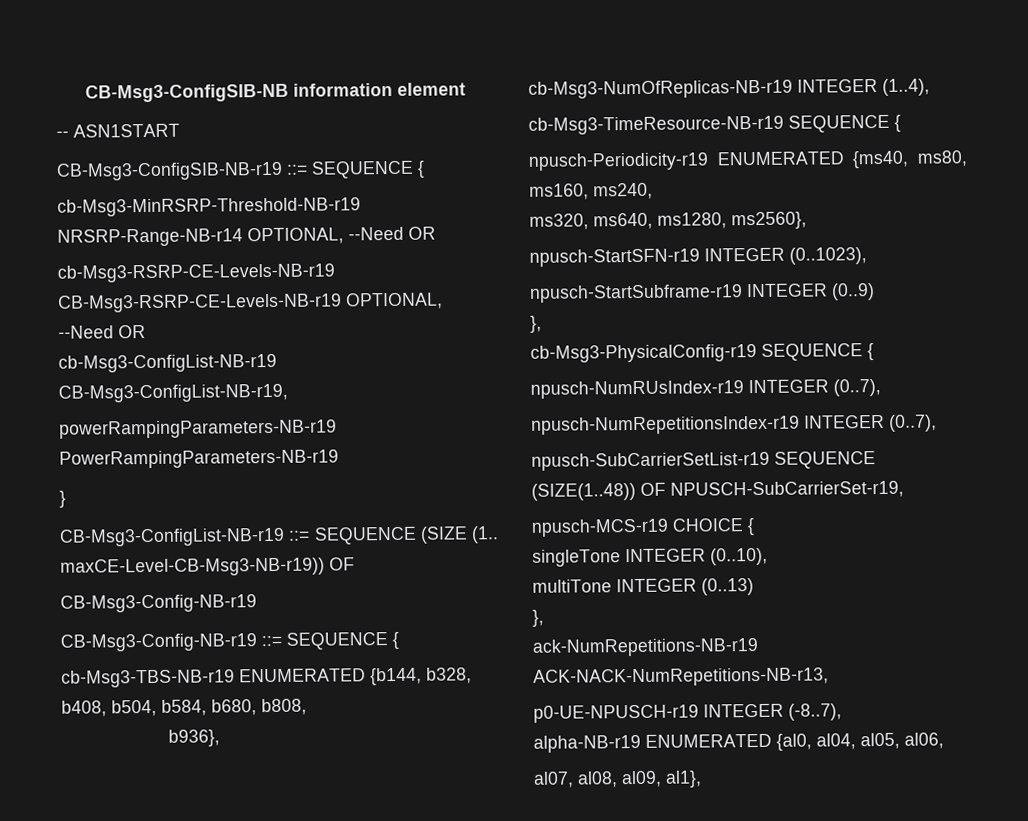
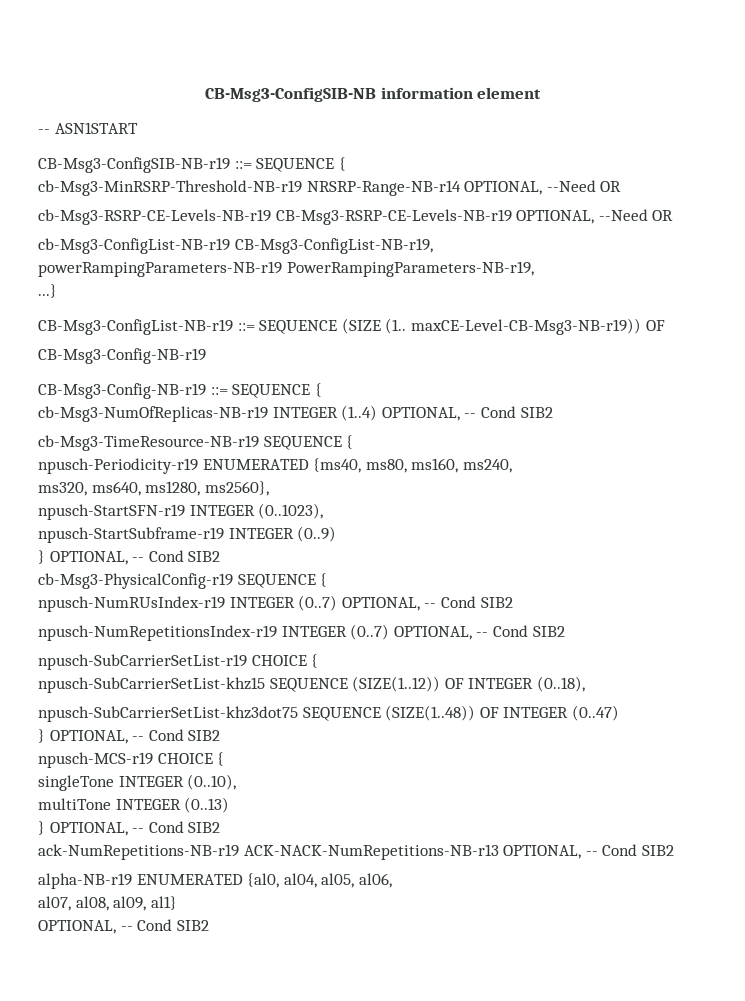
[59,449,339,469] [59,490,66,508] PowerRampingParameters-NB-r19 // } -> [286,261,534,277] [38,284,57,298] PowerRampingParameters-NB-r19, // ...}
[61,667,472,688] [61,698,307,717] [167,729,220,747] [528,78,930,99] cb-Msg3-TBS-NB-r19 ENUMERATED {b144, b328, b408, b504, b584, b680, b808, // b936}, // cb-Msg3-NumOfReplicas-NB-r19 INTEGER (1..4), -> [38,405,553,422] cb-Msg3-NumOfReplicas-NB-r19 INTEGER (1..4) OPTIONAL, -- Cond SIB2
[530,315,542,333] }, -> [38,550,221,565] } OPTIONAL, -- Cond SIB2
[833,378,881,397] [531,414,937,435] [531,451,876,471] [531,480,904,501] (0..7), // npusch-NumRepetitionsIndex-r19 INTEGER (0..7), // npusch-SubCarrierSetList-r19 SEQUENCE (SIZE(1..48)) OF NPUSCH-SubCarrierSet-r19, -> [298,595,513,611] [38,624,565,641] [38,654,319,670] [38,676,585,693] [38,705,619,722] [38,729,221,744] (0..7) OPTIONAL, -- Cond SIB2 // npusch-NumRepetitionsIndex-r19 INTEGER (0..7) OPTIONAL, -- Cond SIB2 // npusch-SubCarrierSetList-r19 CHOICE { // npusch-SubCarrierSetList-khz15 SEQUENCE (SIZE(1..12)) OF INTEGER (0..18), // npusch-SubCarrierSetList-khz3dot75 SEQUENCE (SIZE(1..48)) OF INTEGER (0..47) // } OPTIONAL, -- Cond SIB2
[532,609,544,627] [532,638,759,657] [533,667,829,687] [533,703,842,723] }, // ack-NumRepetitions-NB-r19 ACK-NACK-NumRepetitions-NB-r13, // p0-UE-NPUSCH-r19 INTEGER (-8..7), -> [38,821,221,836] [38,844,674,860] } OPTIONAL, -- Cond SIB2 // ack-NumRepetitions-NB-r19 ACK-NACK-NumRepetitions-NB-r13 OPTIONAL, -- Cond SIB2
[665,770,702,788] al1}, -> [150,896,177,910] [38,919,209,934] al1} // OPTIONAL, -- Cond SIB2

